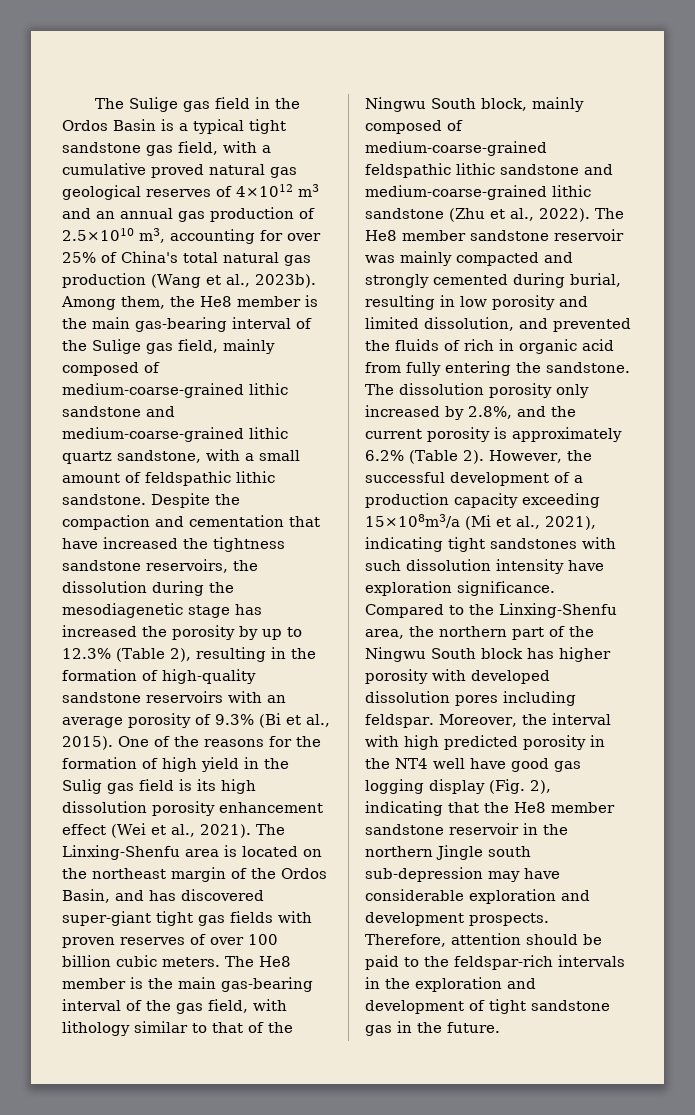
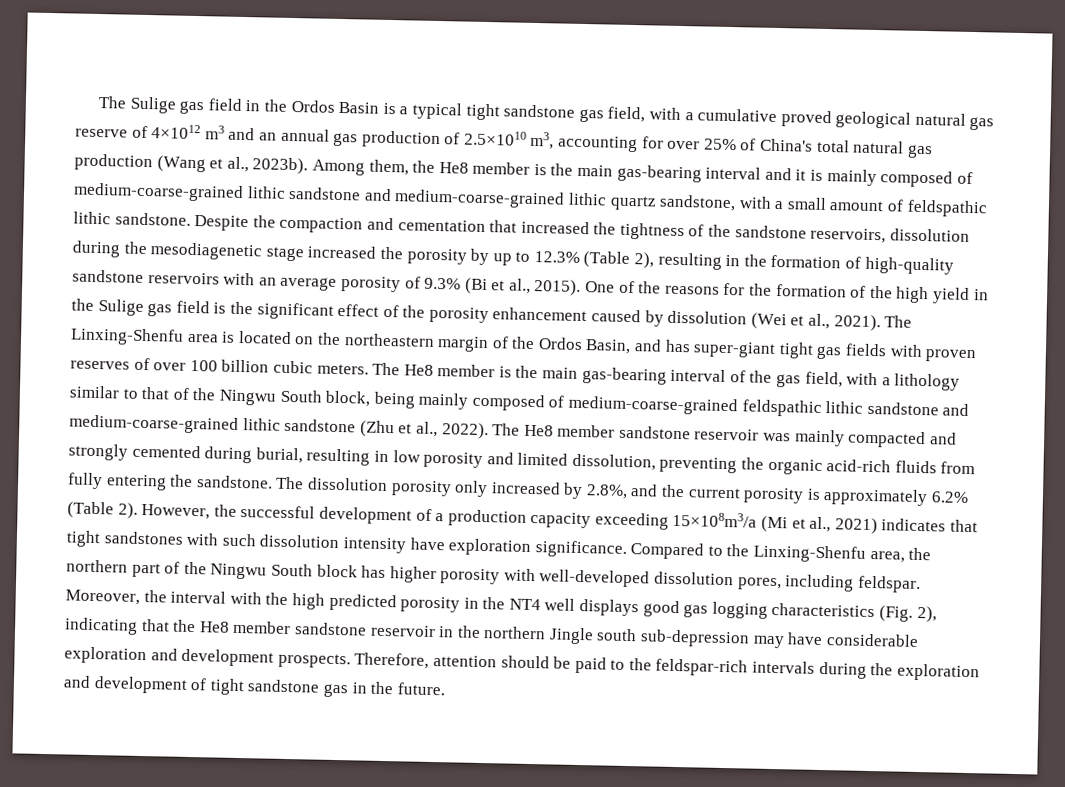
[209,164,297,178] [62,185,211,200] natural gas geological reserves -> [835,111,995,131] [75,128,128,138] geological natural gas reserve
[296,318,312,329] [62,339,218,354] of the Sulige gas field, -> [764,167,824,181] and it is
[62,538,98,549] have -> (518, 226) none
(285, 544) none -> [688,224,732,238] of the
[233,560,258,571] the -> (887, 235) none
[235,604,262,615] has -> (304, 254) none
(158, 763) none -> [869,285,893,299] the
[62,779,102,794] Sulig -> [97,299,144,316] Sulige
[197,779,256,794] [62,801,323,816] [62,824,106,835] its high dissolution porosity enhancement effect -> [229,301,748,327] the significant effect of the porosity enhancement caused by dissolution
[92,868,166,879] northeast -> [343,333,435,347] northeastern
[181,889,264,901] discovered -> (691, 346) none
(287, 1005) none -> [881,377,891,386] a
(527, 104) none -> [373,391,415,409] being
[519,318,631,332] [365,339,614,354] and prevented the fluids of rich in organic acid -> [659,456,937,475] preventing the organic acid-rich fluids
[545,516,596,530] [365,537,443,552] 2021), indicating -> [834,517,979,535] 2021) indicates that
[471,670,550,684] [365,691,498,706] developed dissolution pores -> [539,569,782,591] well-developed dissolution pores,
(399, 741) none -> [265,592,289,606] the
[470,758,506,769] have -> [579,599,640,617] displays
[429,779,485,794] display -> [771,602,876,618] characteristics
[365,977,380,989] in -> [818,661,867,679] during

